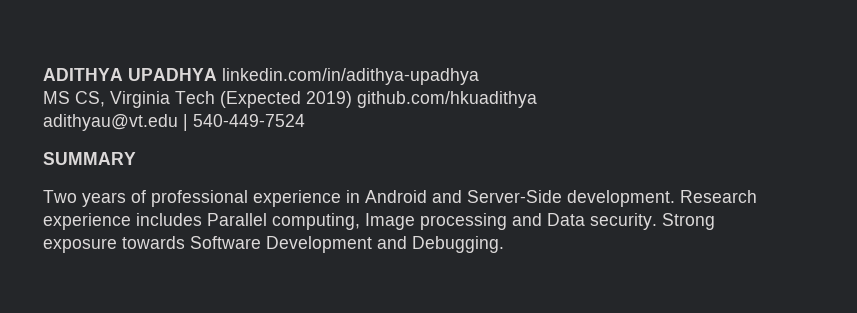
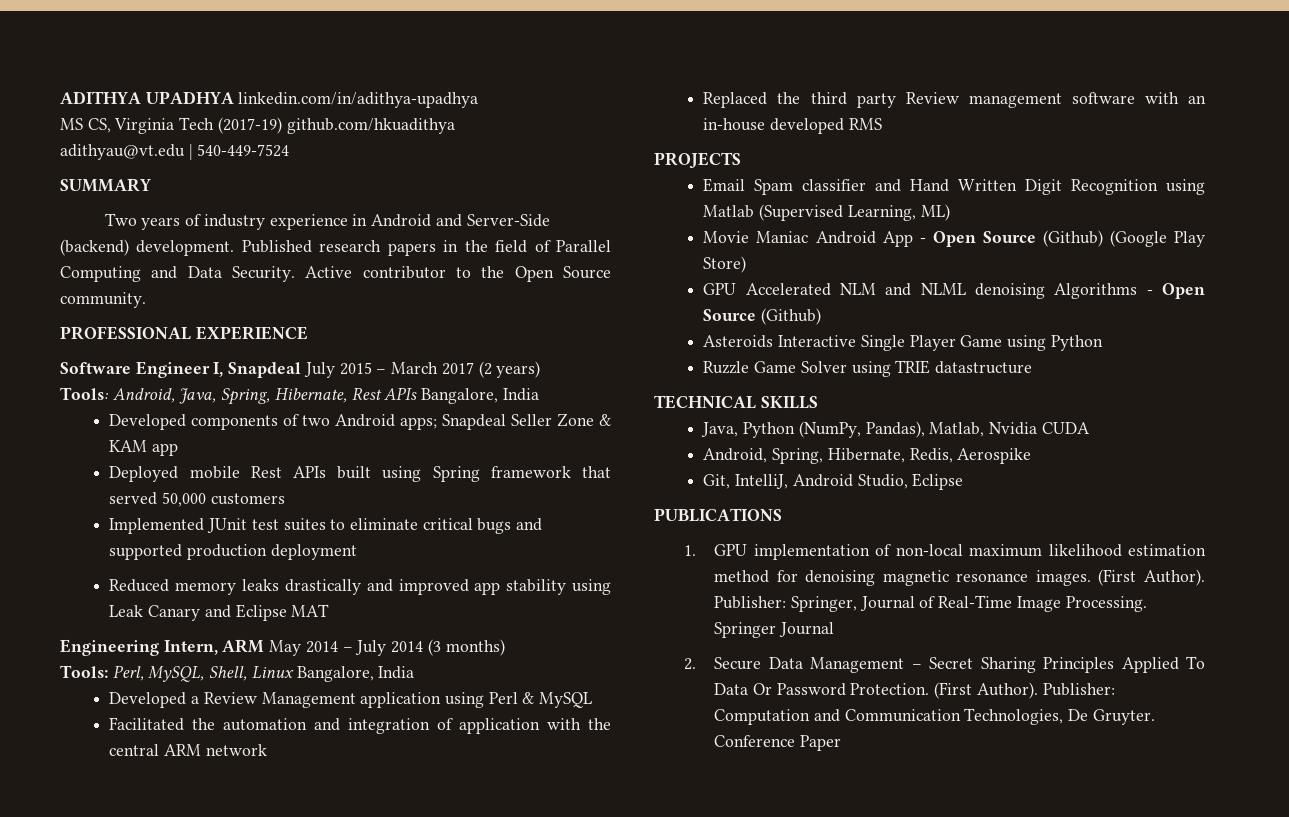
[220,91,352,108] (Expected 2019) -> [217,117,282,134] (2017-19)
[151,190,248,207] professional -> [203,214,265,230] industry
[567,190,757,207] [43,213,715,230] [43,236,504,253] development. Research experience includes Parallel computing, Image processing and Data security. Strong exposure towards Software Development and Debugging. -> [60,239,612,256] [60,266,611,282] [60,292,146,308] [60,326,308,340] [60,361,541,378] [60,387,539,405] [109,413,612,430] [109,440,179,456] [109,466,611,482] [109,492,285,507] [109,518,543,534] [109,544,357,560] [109,579,611,595] [109,604,330,621] [60,639,505,656] [60,665,415,682] [109,692,593,708] [109,717,611,734] [109,744,267,756] [703,92,1206,108] [703,118,882,134] [654,152,741,169] [703,178,1205,195] [703,204,950,221] [703,230,1205,247] [703,256,747,273] [703,283,1205,299] [703,308,822,325] [703,335,1103,351] [703,360,1032,377] [654,395,818,409] [701,421,1090,438] [703,448,1032,464] [703,473,964,490] [654,508,782,522] [684,544,1206,560] [714,569,1205,586] [714,595,1147,612] [714,622,834,638] [684,656,1205,673] [714,682,1115,699] [714,708,1155,725] [714,735,841,751] (backend) development. Published research papers in the field of Parallel Computing and Data Security. Active contributor to the Open Source community. // PROFESSIONAL EXPERIENCE // Software Engineer I, Snapdeal July 2015 – March 2017 (2 years) // Tools: Android, Java, Spring, Hibernate, Rest APIs Bangalore, India // Developed components of two Android apps; Snapdeal Seller Zone & KAM app // Deployed mobile Rest APIs built using Spring framework that served 50,000 customers // Implemented JUnit test suites to eliminate critical bugs and supported production deployment // Reduced memory leaks drastically and improved app stability using Leak Canary and Eclipse MAT // Engineering Intern, ARM May 2014 – July 2014 (3 months) // Tools: Perl, MySQL, Shell, Linux Bangalore, India // Developed a Review Management application using Perl & MySQL // Facilitated the automation and integration of application with the central ARM network // Replaced the third party Review management software with an in-house developed RMS // PROJECTS // Email Spam classifier and Hand Written Digit Recognition using Matlab (Supervised Learning, ML) // Movie Maniac Android App - Open Source (Github) (Google Play Store) // GPU Accelerated NLM and NLML denoising Algorithms - Open Source (Github) // Asteroids Interactive Single Player Game using Python // Ruzzle Game Solver using TRIE datastructure // TECHNICAL SKILLS // Java, Python (NumPy, Pandas), Matlab, Nvidia CUDA // Android, Spring, Hibernate, Redis, Aerospike // Git, IntelliJ, Android Studio, Eclipse // PUBLICATIONS // 1. GPU implementation of non-local maximum likelihood estimation method for denoising magnetic resonance images. (First Author). Publisher: Springer, Journal of Real-Time Image Processing. Springer Journal // 2. Secure Data Management – Secret Sharing Principles Applied To Data Or Password Protection. (First Author). Publisher: Computation and Communication Technologies, De Gruyter. Conference Paper

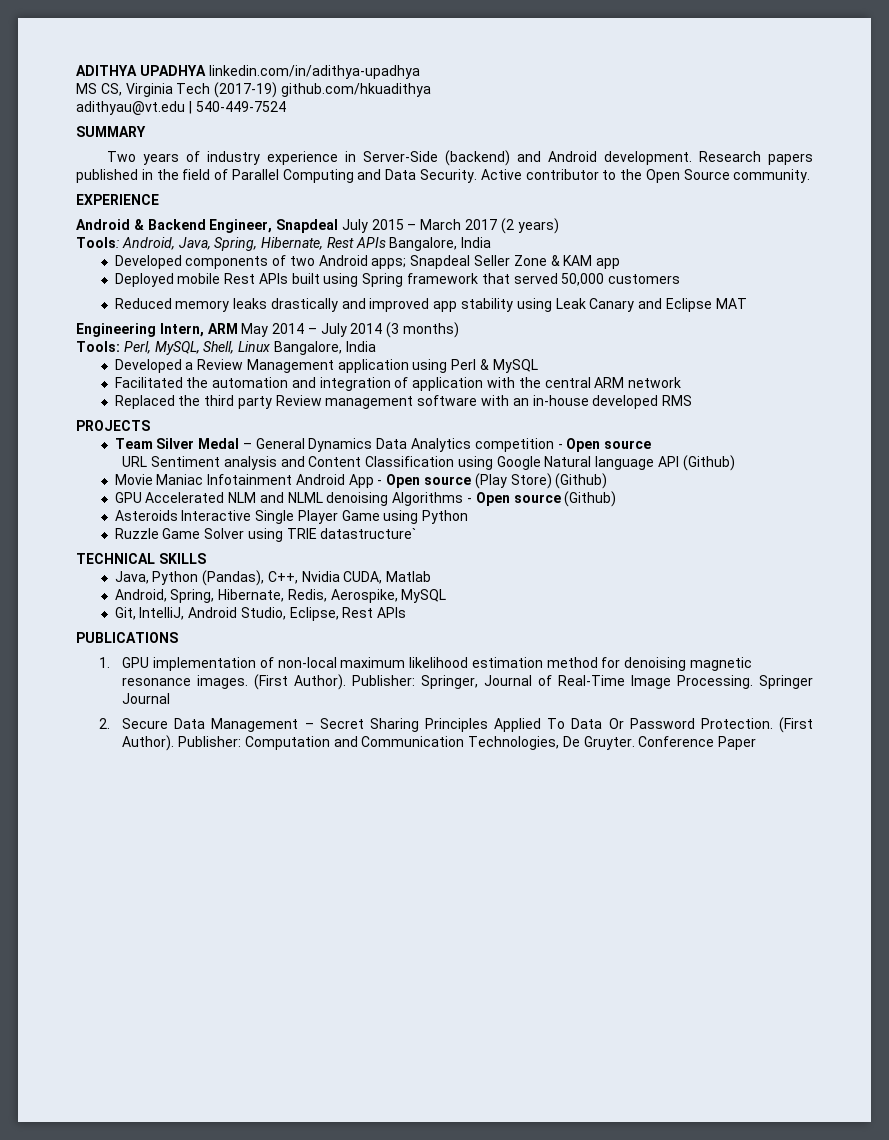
[371,214,550,227] [60,239,436,256] Android and Server-Side (backend) development. Published research papers -> [362,150,813,166] [76,169,138,183] Server-Side (backend) and Android development. Research papers published
[60,326,191,340] PROFESSIONAL -> (811, 176) none
[60,361,224,378] Software Engineer I, -> [76,219,273,233] Android & Backend Engineer,
[109,518,543,534] [109,544,357,560] // Implemented JUnit test suites to eliminate critical bugs and supported production deployment -> (681, 279) none
[703,178,1205,195] [703,204,950,221] Email Spam classifier and Hand Written Digit Recognition using Matlab (Supervised Learning, ML) -> [114,438,652,452] [122,455,735,471] Team Silver Medal – General Dynamics Data Analytics competition - Open source // URL Sentiment analysis and Content Classification using Google Natural language API (Github)
(809, 237) none -> [207,474,293,485] Infotainment
[982,230,1205,247] [703,256,747,273] Source (Github) (Google Play Store) -> [423,473,608,489] source (Play Store) (Github)
[703,309,757,321] Source -> [513,494,561,503] source
[934,361,1032,374] datastructure -> [320,528,417,539] datastructure`
[798,421,1090,438] (NumPy, Pandas), Matlab, Nvidia CUDA -> [202,570,432,586] (Pandas), C++, Nvidia CUDA, Matlab
[957,448,1032,464] Aerospike -> [330,589,447,603] Aerospike, MySQL
[912,473,964,490] Eclipse -> [289,607,407,621] Eclipse, Rest APIs

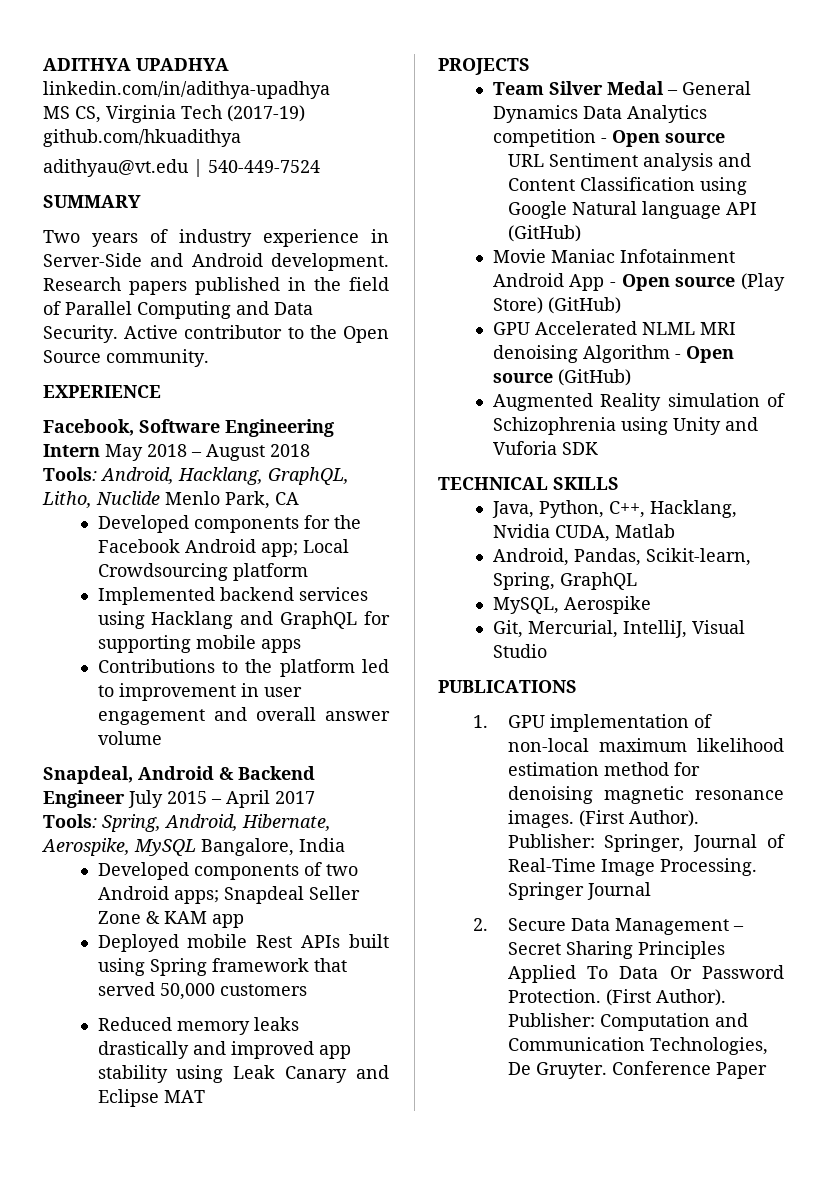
[444,150,510,166] (backend) -> (142, 260) none
(159, 199) none -> [43,419,334,437] [43,444,310,461] [43,467,349,485] [42,491,299,509] [97,515,361,533] [97,539,349,557] [97,563,308,581] [97,587,368,605] [97,611,390,629] [97,635,301,653] [97,659,389,677] [97,683,302,701] [97,707,390,725] [97,731,162,745] [43,766,133,784] Facebook, Software Engineering Intern May 2018 – August 2018 // Tools: Android, Hacklang, GraphQL, Litho, Nuclide Menlo Park, CA // Developed components for the Facebook Android app; Local Crowdsourcing platform // Implemented backend services using Hacklang and GraphQL for supporting mobile apps // Contributions to the platform led to improvement in user engagement and overall answer volume // Snapdeal,
[209,219,339,233] Engineer, Snapdeal -> [43,790,125,808] Engineer
[420,219,462,230] March -> [226,790,270,808] April
[500,218,559,234] [76,237,386,251] (2 years) // Tools: Android, Java, Spring, Hibernate, Rest APIs -> [43,814,331,832] [41,838,196,856] // Tools: Spring, Android, Hibernate, Aerospike, MySQL
[76,322,460,338] [76,341,376,355] [114,359,538,373] [114,377,682,391] [114,395,693,409] // Engineering Intern, ARM May 2014 – July 2014 (3 months) // Tools: Perl, MySQL, Shell, Linux Bangalore, India // Developed a Review Management application using Perl & MySQL // Facilitated the automation and integration of application with the central ARM network // Replaced the third party Review management software with an in-house developed RMS -> (205, 1096) none
[682,455,735,471] (Github) -> [507,225,581,242] (GitHub)
[555,473,608,489] (Github) -> [547,297,621,314] (GitHub)
[228,491,617,507] [114,510,469,524] [114,528,417,542] NLM and NLML denoising Algorithms - Open source (Github) // Asteroids Interactive Single Player Game using Python // Ruzzle Game Solver using TRIE datastructure` -> [641,322,736,335] [492,345,734,363] [492,369,631,386] [492,393,785,411] [492,417,758,435] [492,441,598,455] NLML MRI denoising Algorithm - Open source (GitHub) // Augmented Reality simulation of Schizophrenia using Unity and Vuforia SDK
[152,570,298,586] Python (Pandas), C++, -> [538,500,737,518] Python, C++, Hacklang,
[170,589,447,603] [114,607,407,621] Spring, Hibernate, Redis, Aerospike, MySQL // Git, IntelliJ, Android Studio, Eclipse, Rest APIs -> [573,548,751,566] [492,572,637,590] [492,596,651,614] [492,620,745,638] [492,644,547,658] Pandas, Scikit-learn, Spring, GraphQL // MySQL, Aerospike // Git, Mercurial, IntelliJ, Visual Studio

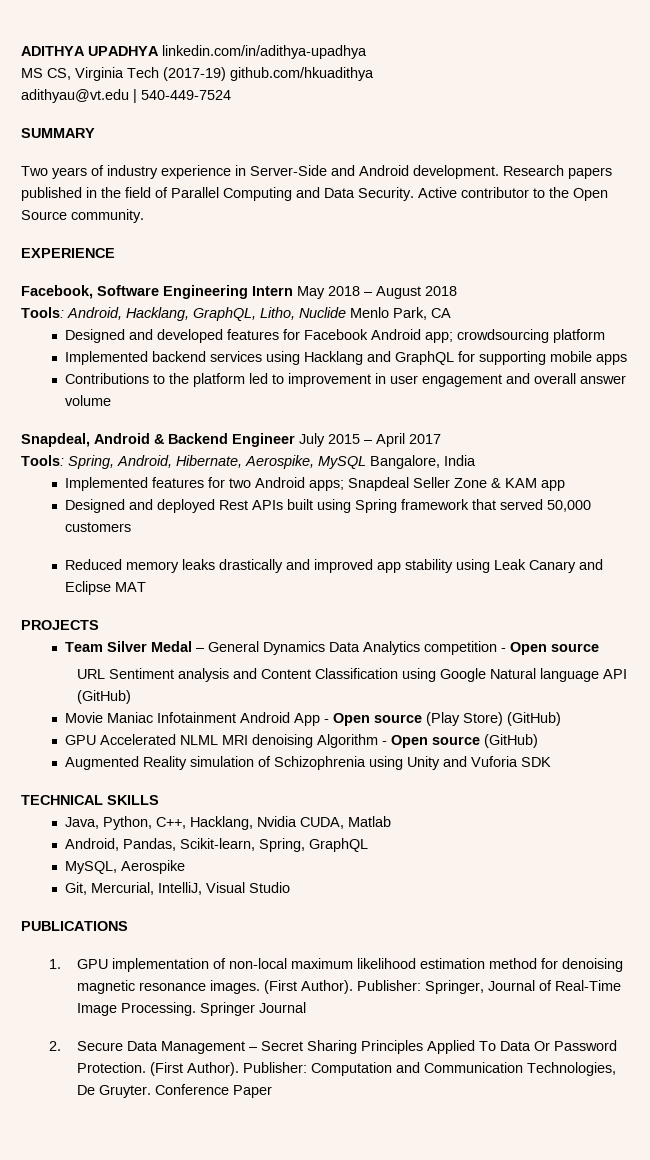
[97,515,361,533] Developed components for the -> [64,329,300,343] Designed and developed features for
[302,539,349,553] [97,563,228,581] Local Crowdsourcing -> [456,329,549,343] crowdsourcing
[97,862,322,880] Developed components of -> [64,477,225,491] Implemented features for
[97,934,248,952] Deployed mobile -> [64,499,215,513] Designed and deployed

